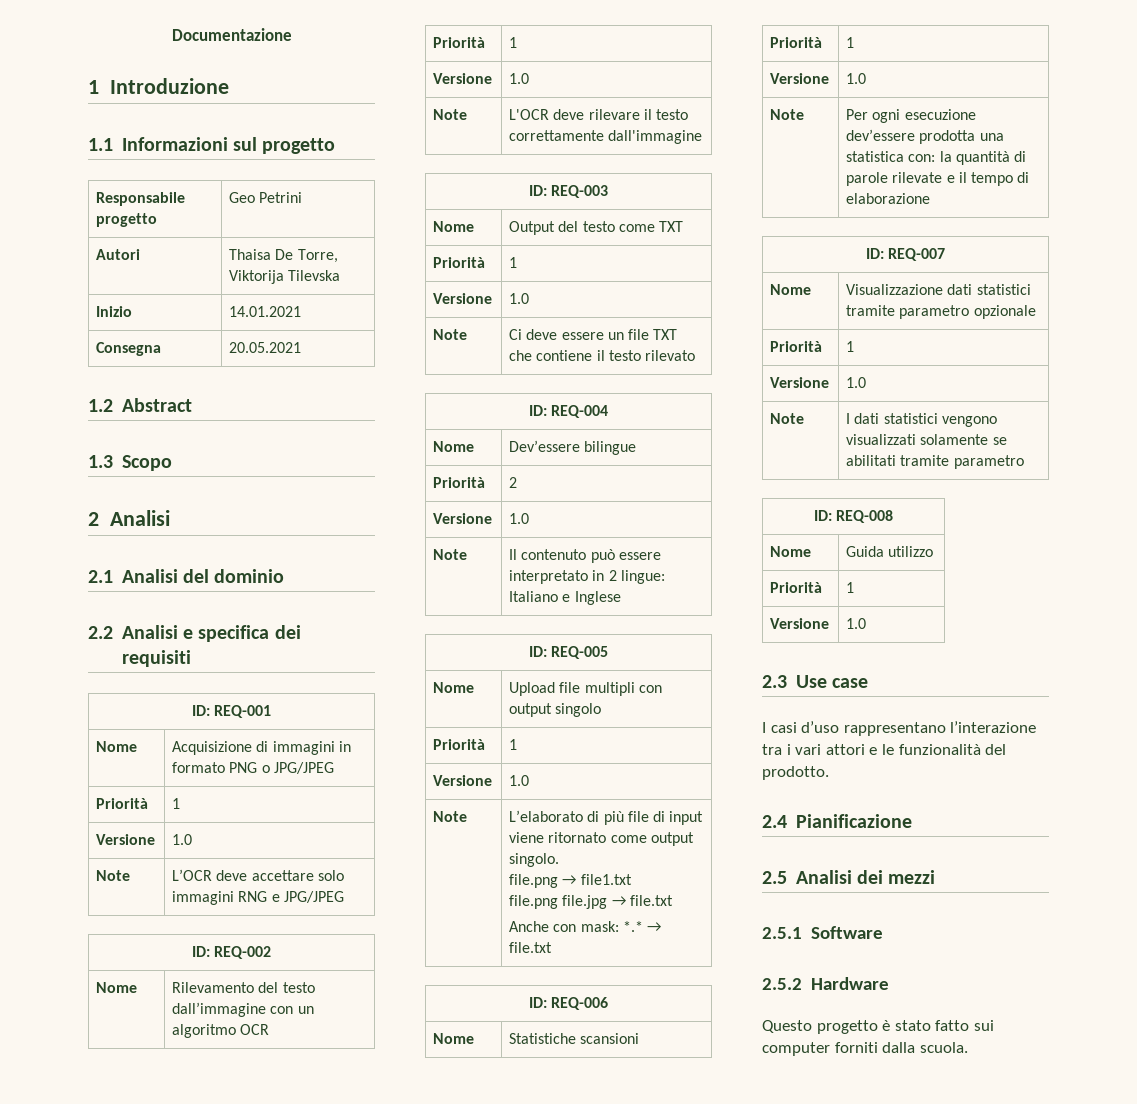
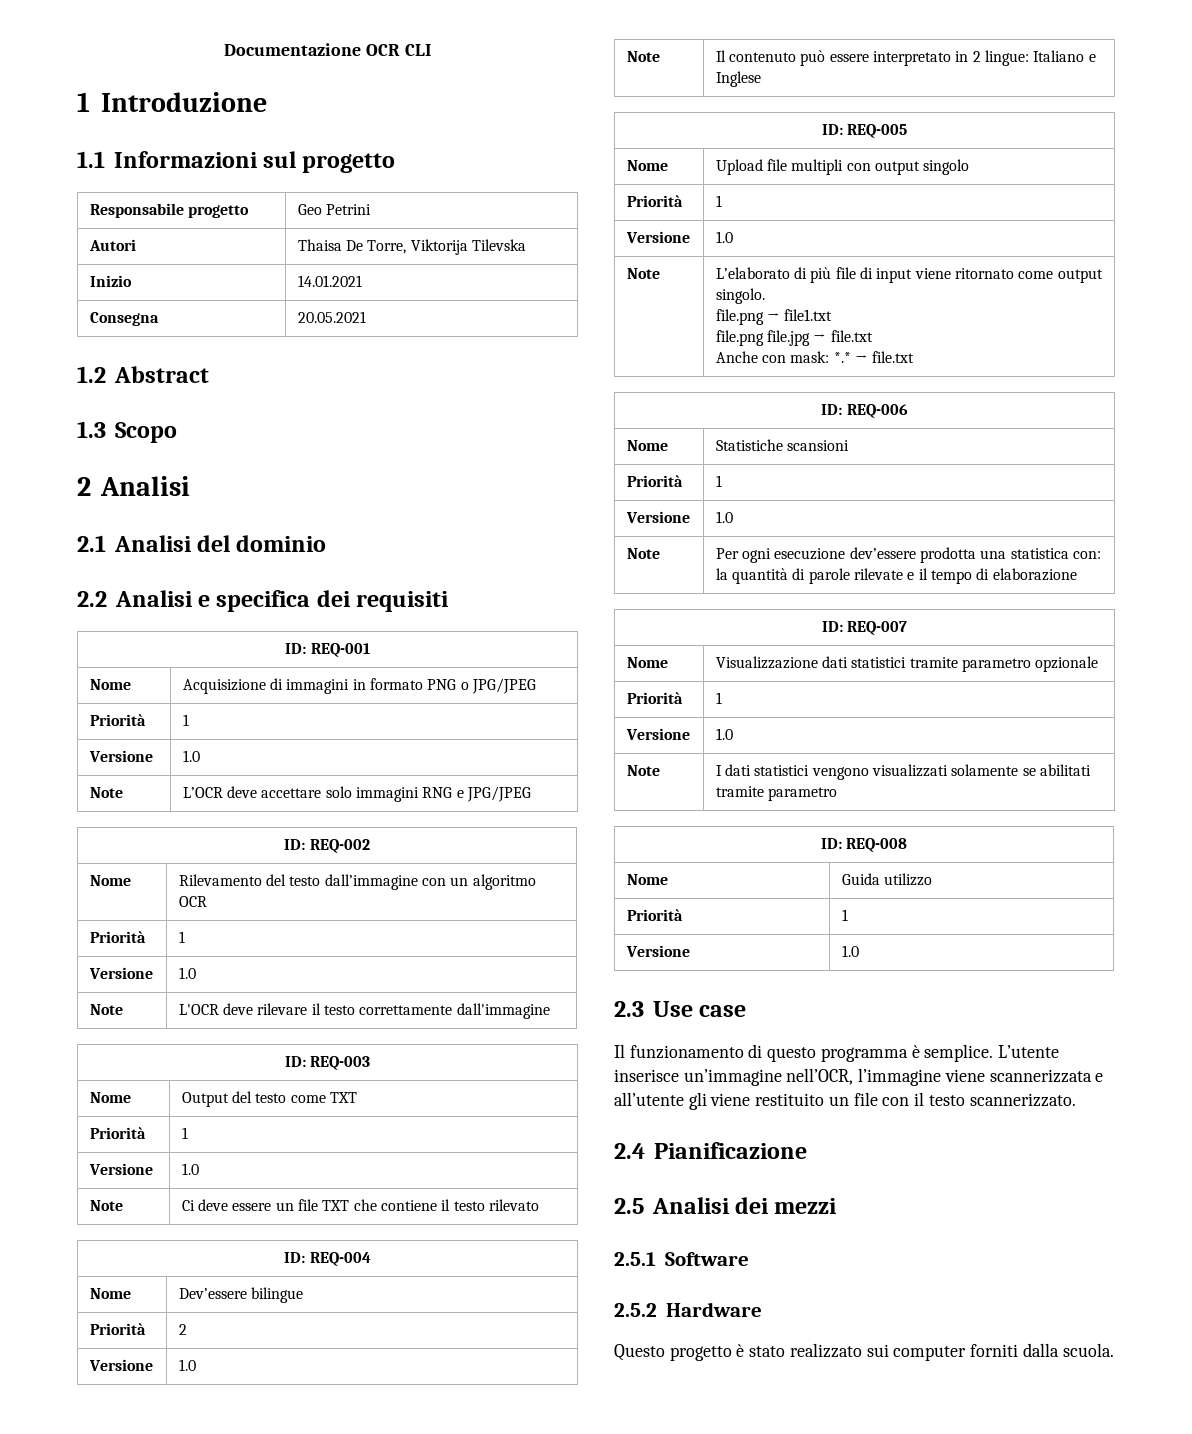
(292, 34) none -> [366,44,431,56] OCR CLI
[762,721,1037,736] [762,744,1007,755] [762,766,829,780] I casi d’uso rappresentano l’interazione tra i vari attori e le funzionalità del prodotto. -> [614,1044,1060,1062] [614,1068,1104,1086] [614,1092,1076,1110] Il funzionamento di questo programma è semplice. L’utente inserisce un’immagine nell’OCR, l’immagine viene scannerizzata e all’utente gli viene restituito un file con il testo scannerizzato.
[935,1020,970,1031] fatto -> [789,1343,862,1358] realizzato

